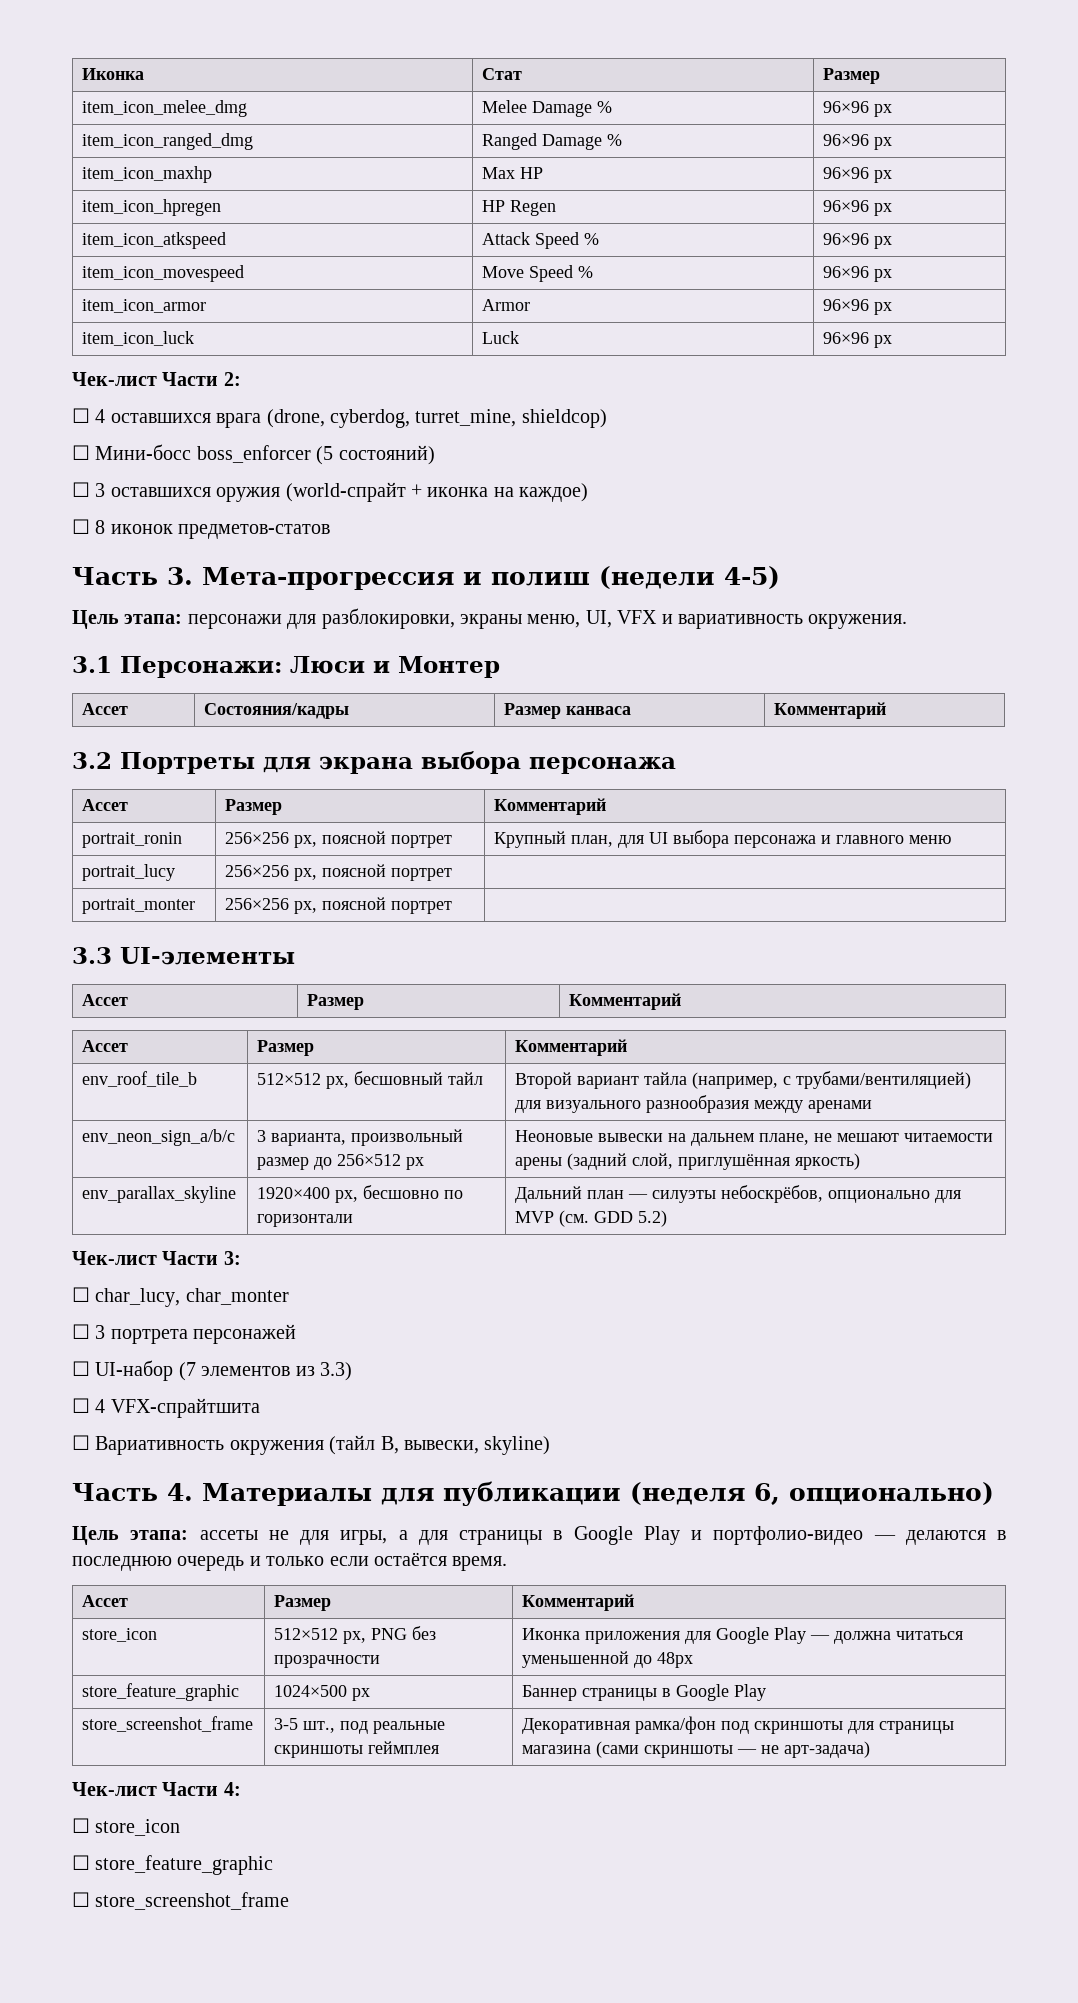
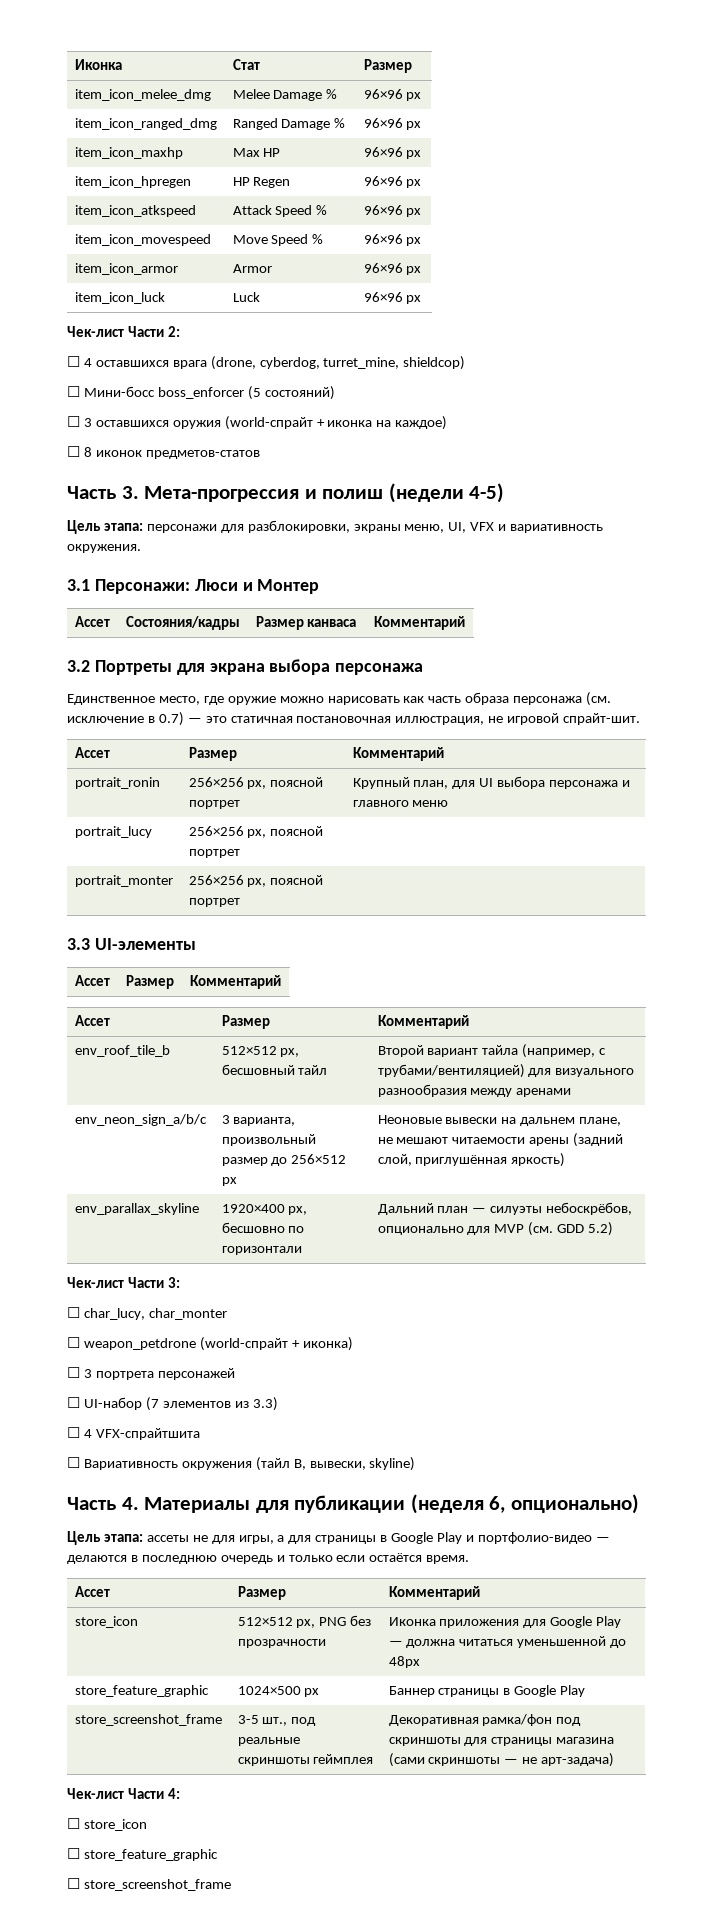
(676, 765) none -> [67,692,612,706] [67,712,641,726] // Единственное место, где оружие можно нарисовать как часть образа персонажа (см. исключение в 0.7) — это статичная постановочная иллюстрация, не игровой спрайт-шит.
(289, 1296) none -> [67,1337,353,1351] // ☐ weapon_petdrone (world-спрайт + иконка)

